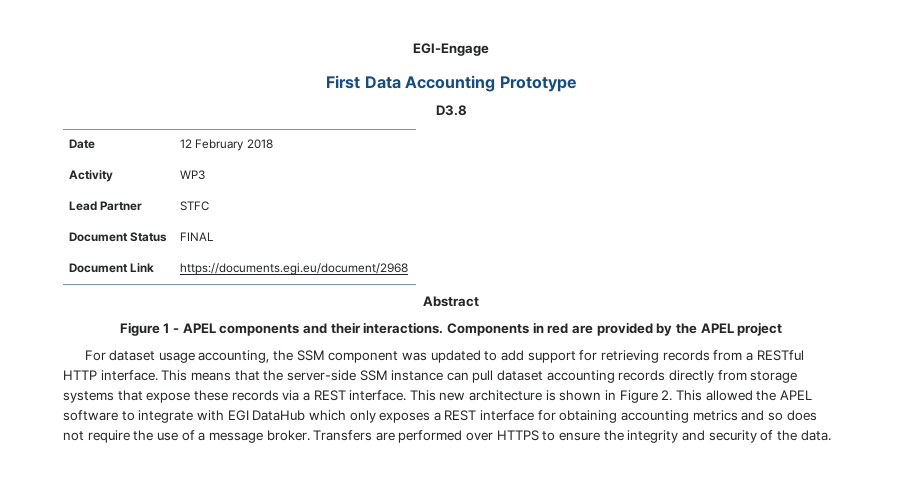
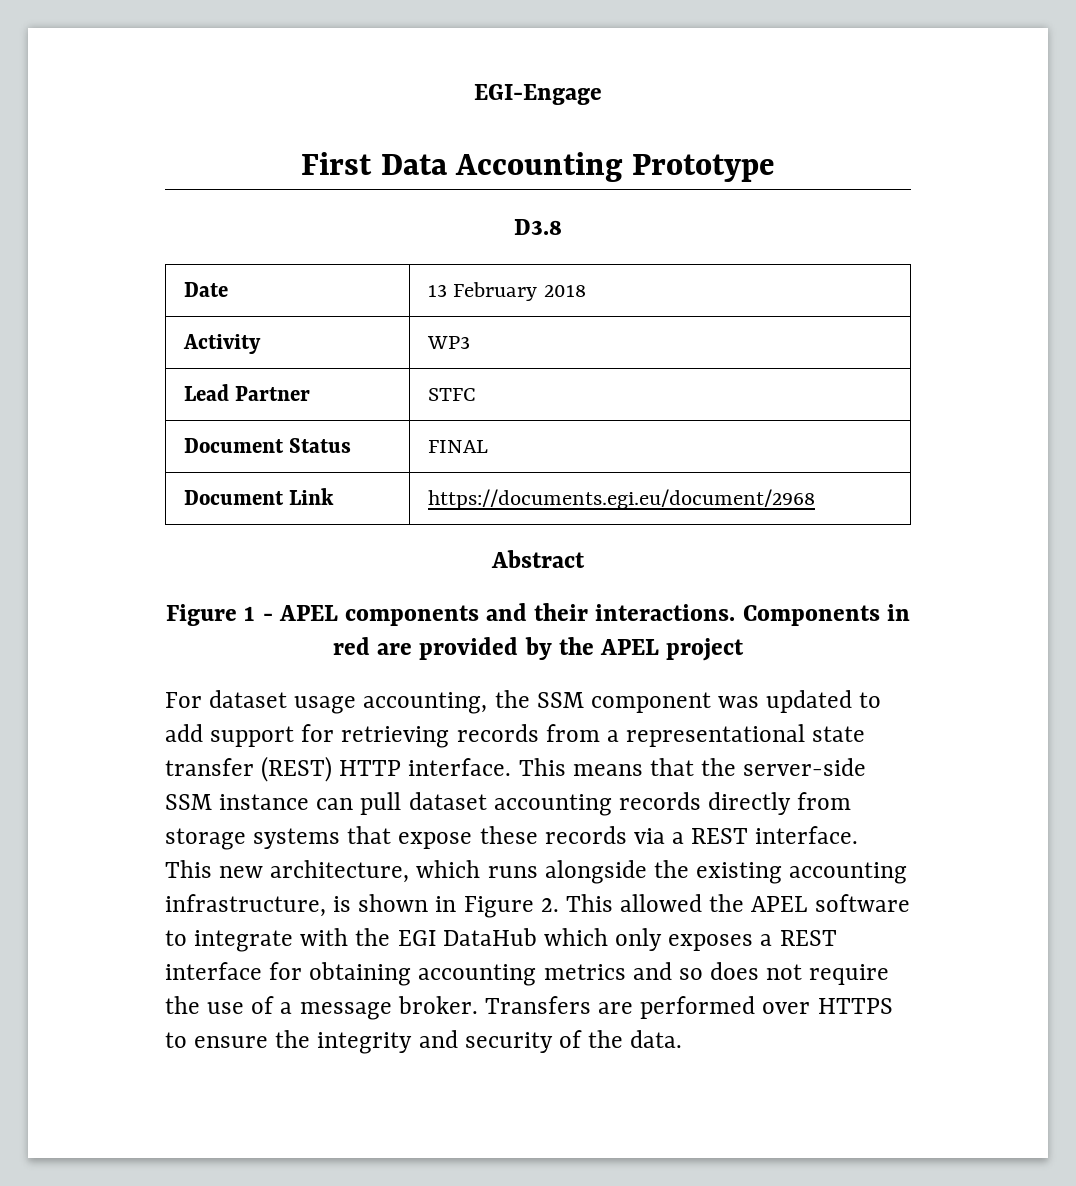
[180,139,193,148] 12 -> [427,284,447,297] 13
[756,350,804,361] RESTful -> [626,724,866,747] [165,756,333,782] representational state transfer (REST)
[469,390,543,401] architecture -> [270,860,908,884] [165,894,326,917] architecture, which runs alongside the existing accounting infrastructure,
(224, 415) none -> [355,928,391,946] the

